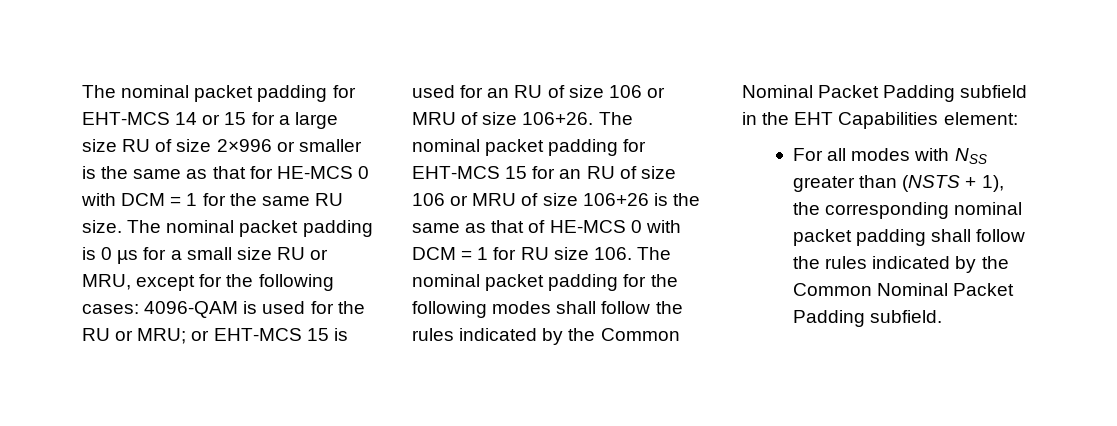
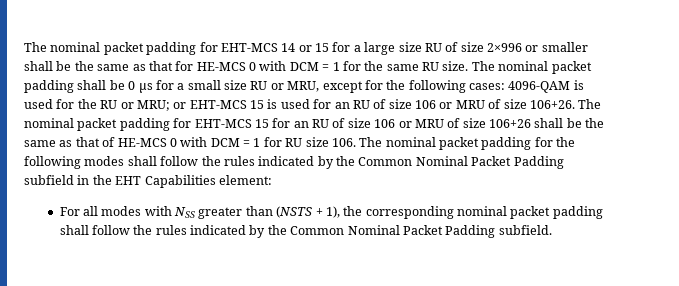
[82,166,96,179] is -> [24,61,72,71] shall be
[82,247,96,260] is -> [77,80,125,90] shall be
[653,193,668,206] is -> [534,118,582,128] shall be

